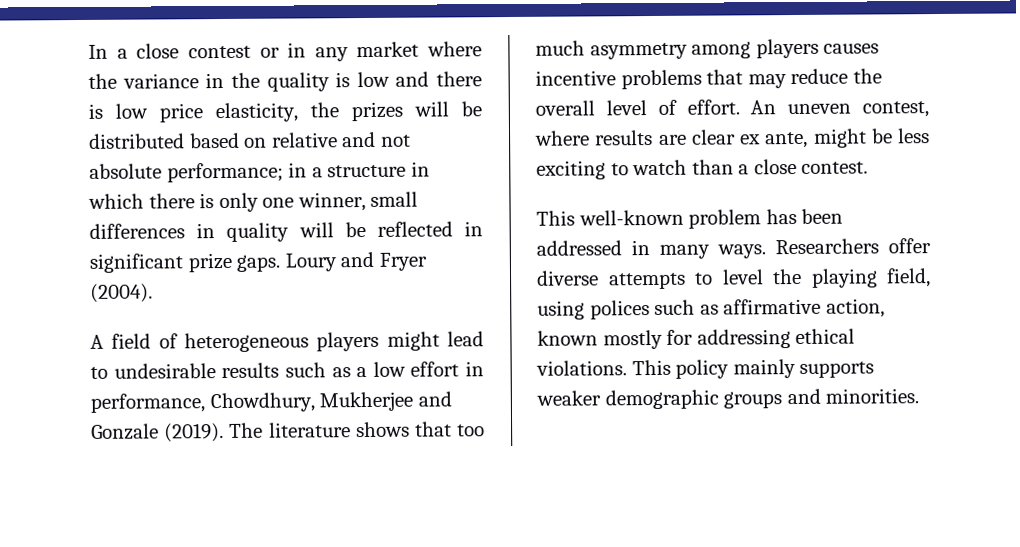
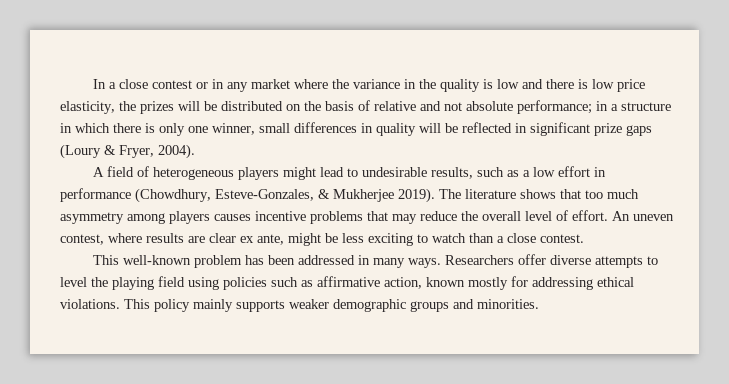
[189,132,268,149] based on -> [286,100,370,111] on the basis of
[236,251,427,272] [90,283,153,303] gaps. Loury and Fryer (2004). -> [626,125,652,136] [60,144,195,159] gaps (Loury & Fryer, 2004).
[221,362,280,379] results -> [430,167,473,179] results,
[90,391,452,413] [91,423,225,443] performance, Chowdhury, Mukherjee and Gonzale (2019). -> [60,188,435,203] performance (Chowdhury, Esteve-Gonzales, & Mukherjee 2019).
[886,268,931,288] [537,300,650,320] field, using polices -> [158,276,267,290] field using policies

